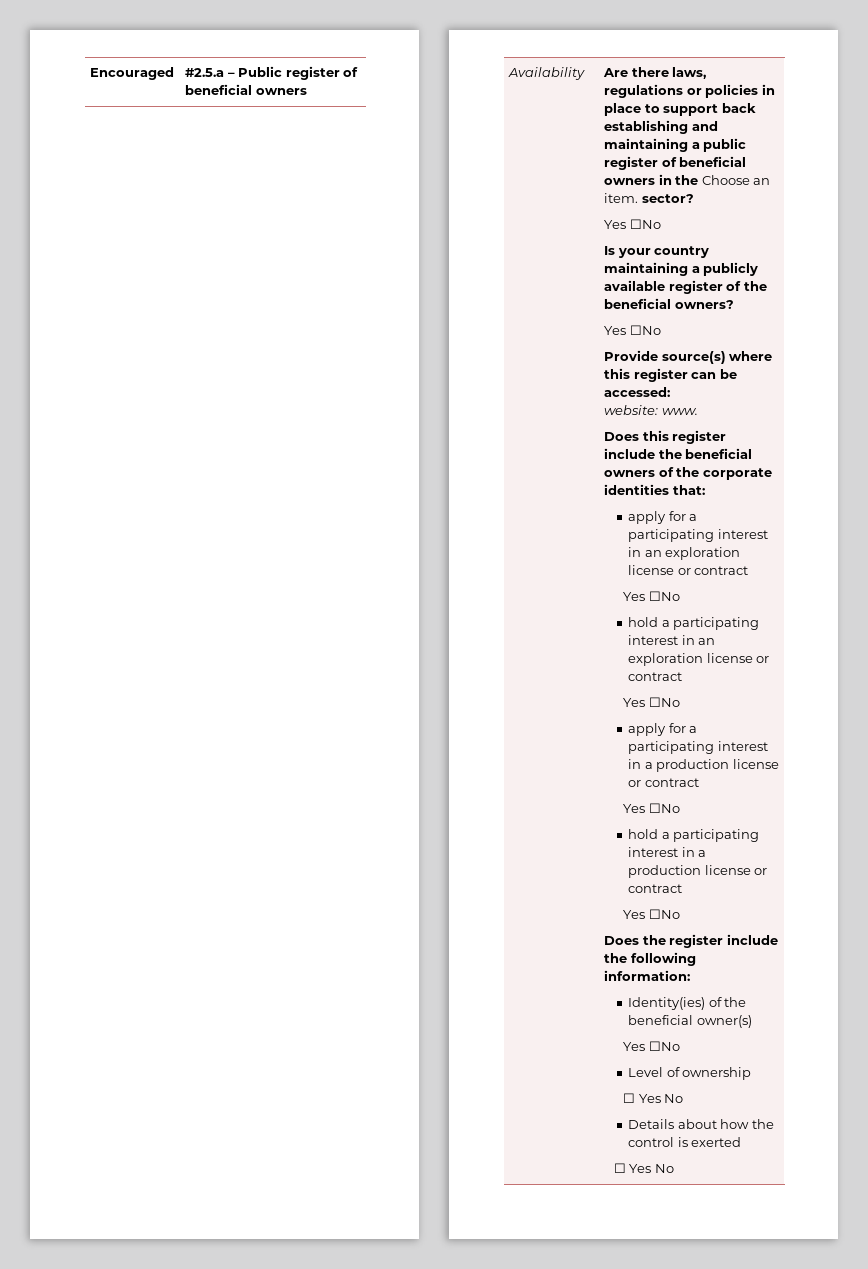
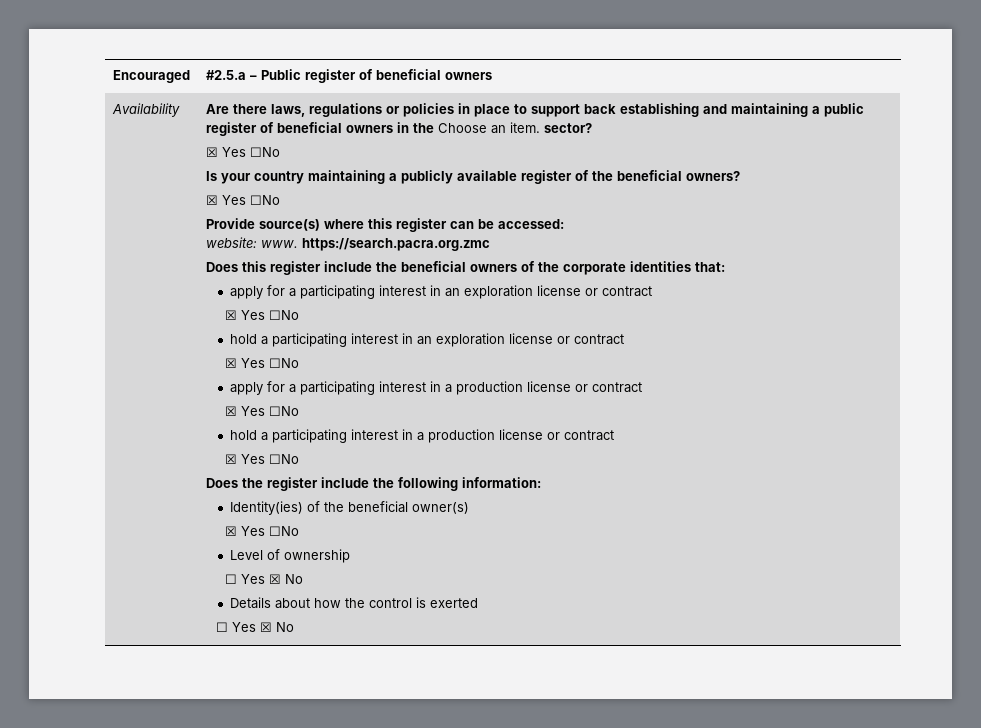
(694, 198) none -> [205,147,218,157] ☒
(734, 304) none -> [205,195,218,205] ☒
(698, 411) none -> [301,238,490,251] https://search.pacra.org.zmc
(749, 570) none -> [225,310,238,320] ☒
(683, 676) none -> [225,358,238,368] ☒
(699, 782) none -> [225,406,238,416] ☒
(683, 888) none -> [225,454,238,464] ☒
(752, 1021) none -> [225,526,238,536] ☒
(661, 1098) none -> [269,574,282,584] ☒
(652, 1168) none -> [259,622,272,632] ☒

